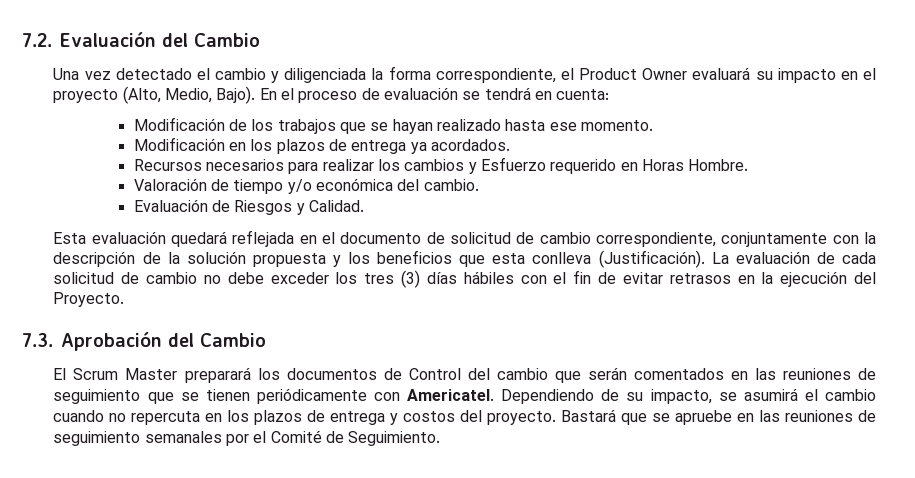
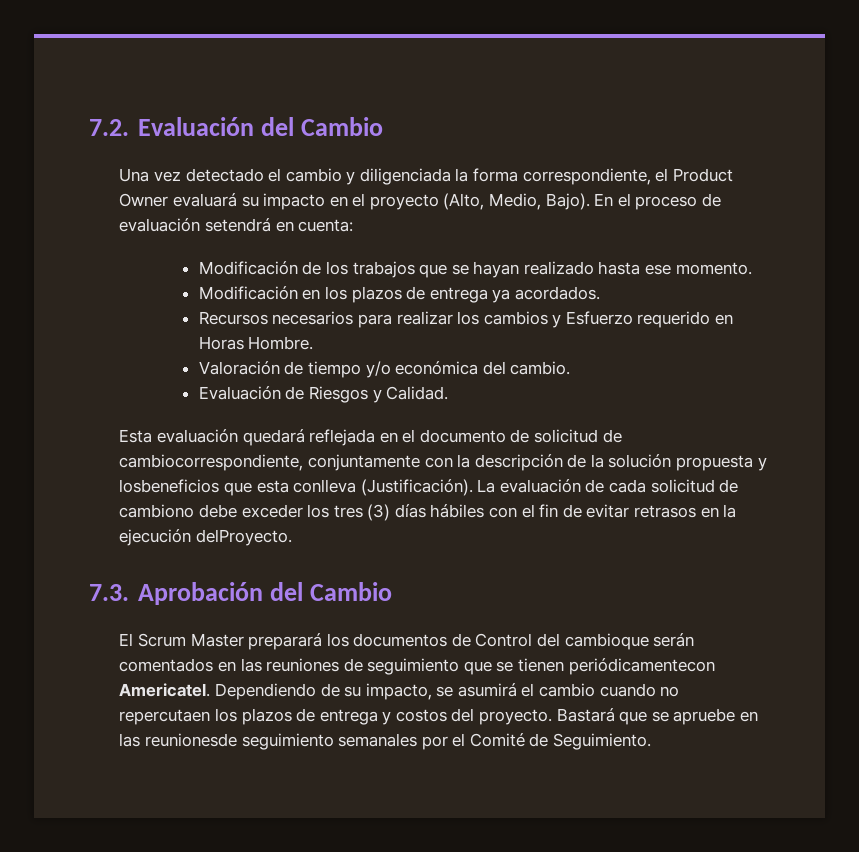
[462,87,531,100] se tendrá -> [204,218,271,232] setendrá
[539,232,717,247] cambio correspondiente, -> [119,454,304,471] cambiocorrespondiente,
[348,250,453,264] los beneficios -> [119,479,220,493] losbeneficios
[146,272,221,284] cambio no -> [119,504,195,518] cambiono
[854,272,876,284] [53,292,125,307] del Proyecto. -> [195,529,292,546] delProyecto.
[496,368,581,383] cambio que -> [564,633,649,650] cambioque
[256,388,400,404] periódicamente con -> [568,658,715,675] periódicamentecon
[131,411,223,425] repercuta en -> [119,709,211,725] repercutaen
[785,410,876,422] reuniones de -> [144,733,237,747] reunionesde

